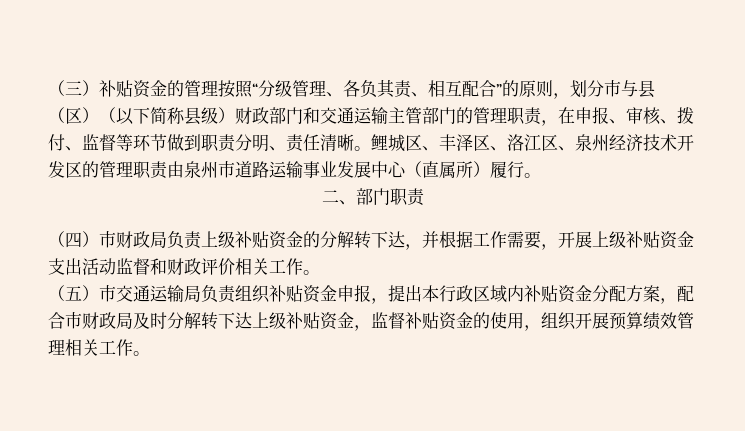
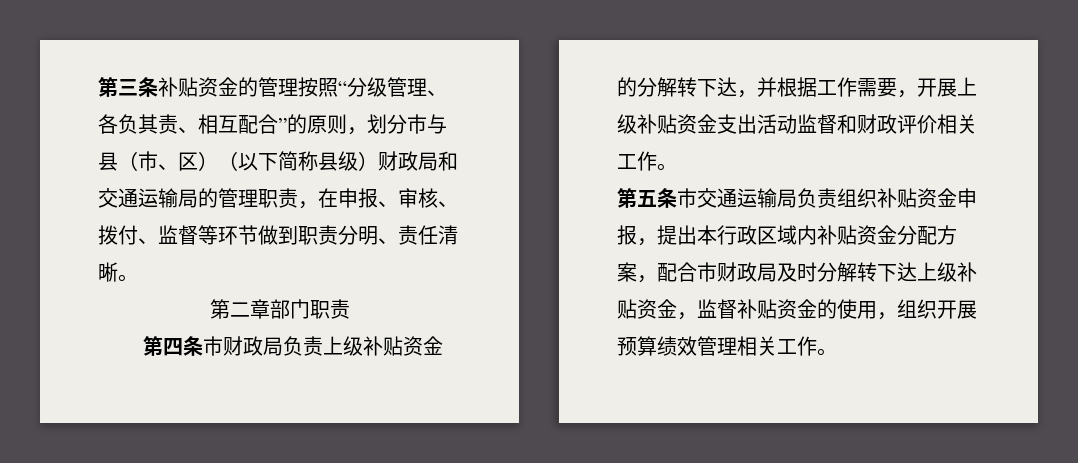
[48,80,99,96] （三） -> [98,77,158,97] 第三条
(65, 115) none -> [138,151,178,171] 市、
[269,107,303,124] 部门 -> [418,152,438,171] 局
[388,107,456,124] 主管部门 -> [178,189,198,208] 局
[371,134,694,152] [48,161,541,179] [321,190,356,205] 鲤城区、丰泽区、洛江区、泉州经济技术开发区的管理职责由泉州市道路运输事业发展中心（直属所）履行。 // 二、 -> [209,299,270,319] // 第二章
[48,231,99,248] （四） -> [142,336,203,356] 第四条
[48,285,99,301] （五） -> [617,188,677,208] 第五条

